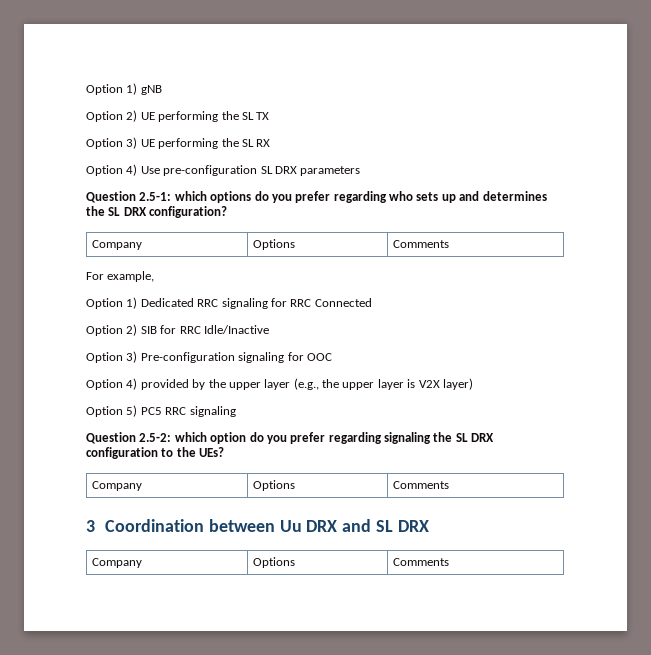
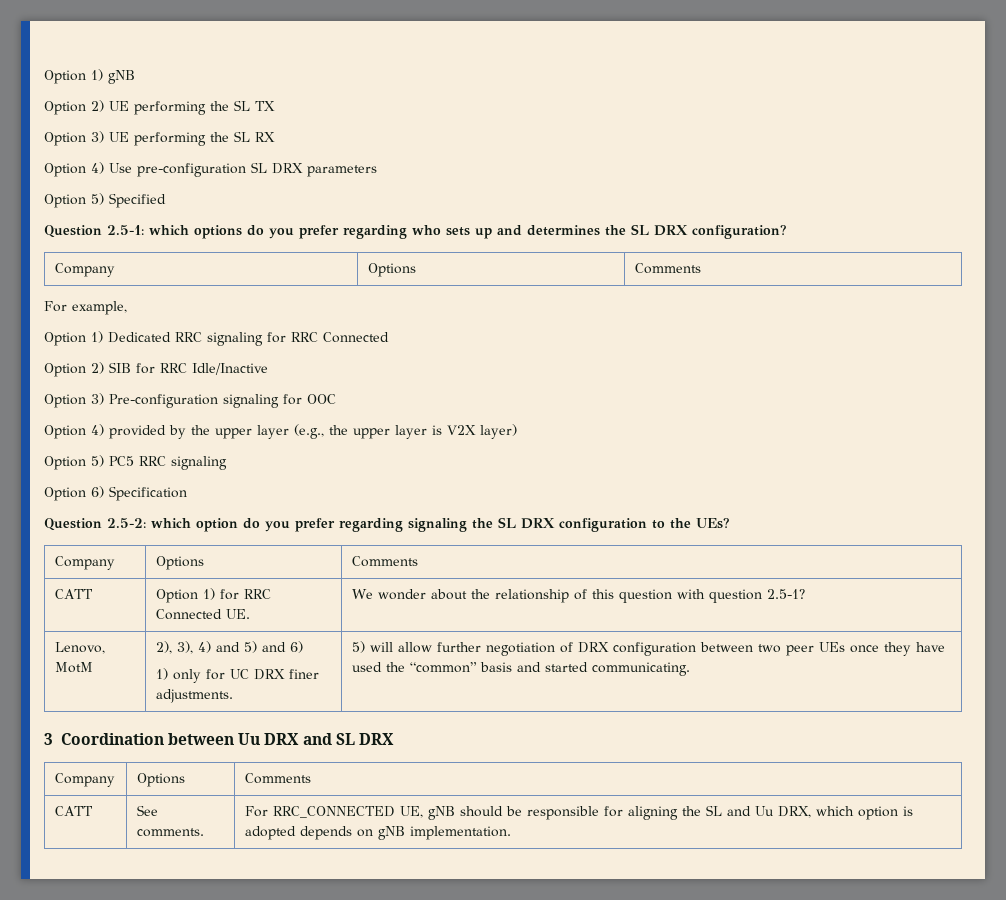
(361, 171) none -> [44,193,166,208] // Option 5) Specified
(236, 411) none -> [44,486,187,501] // Option 6) Specification
(449, 485) none -> [54,589,93,599] [155,588,271,603] [155,609,250,620] [351,589,805,603] [54,642,105,654] [54,662,93,673] [155,641,303,654] [155,668,319,683] [155,689,233,703] [351,641,945,656] [351,662,690,676] // CATT | Option 1) for RRC Connected UE. | We wonder about the relationship of this question with question 2.5-1? // Lenovo, MotM | 2), 3), 4) and 5) and 6) // 1) only for UC DRX finer adjustments. | 5) will allow further negotiation of DRX configuration between two peer UEs once they have used the “common” basis and started communicating.
(449, 562) none -> [54,806,93,816] [136,805,158,816] [136,828,204,837] [244,805,913,820] [244,826,511,840] // CATT | See comments. | For RRC_CONNECTED UE, gNB should be responsible for aligning the SL and Uu DRX, which option is adopted depends on gNB implementation.

